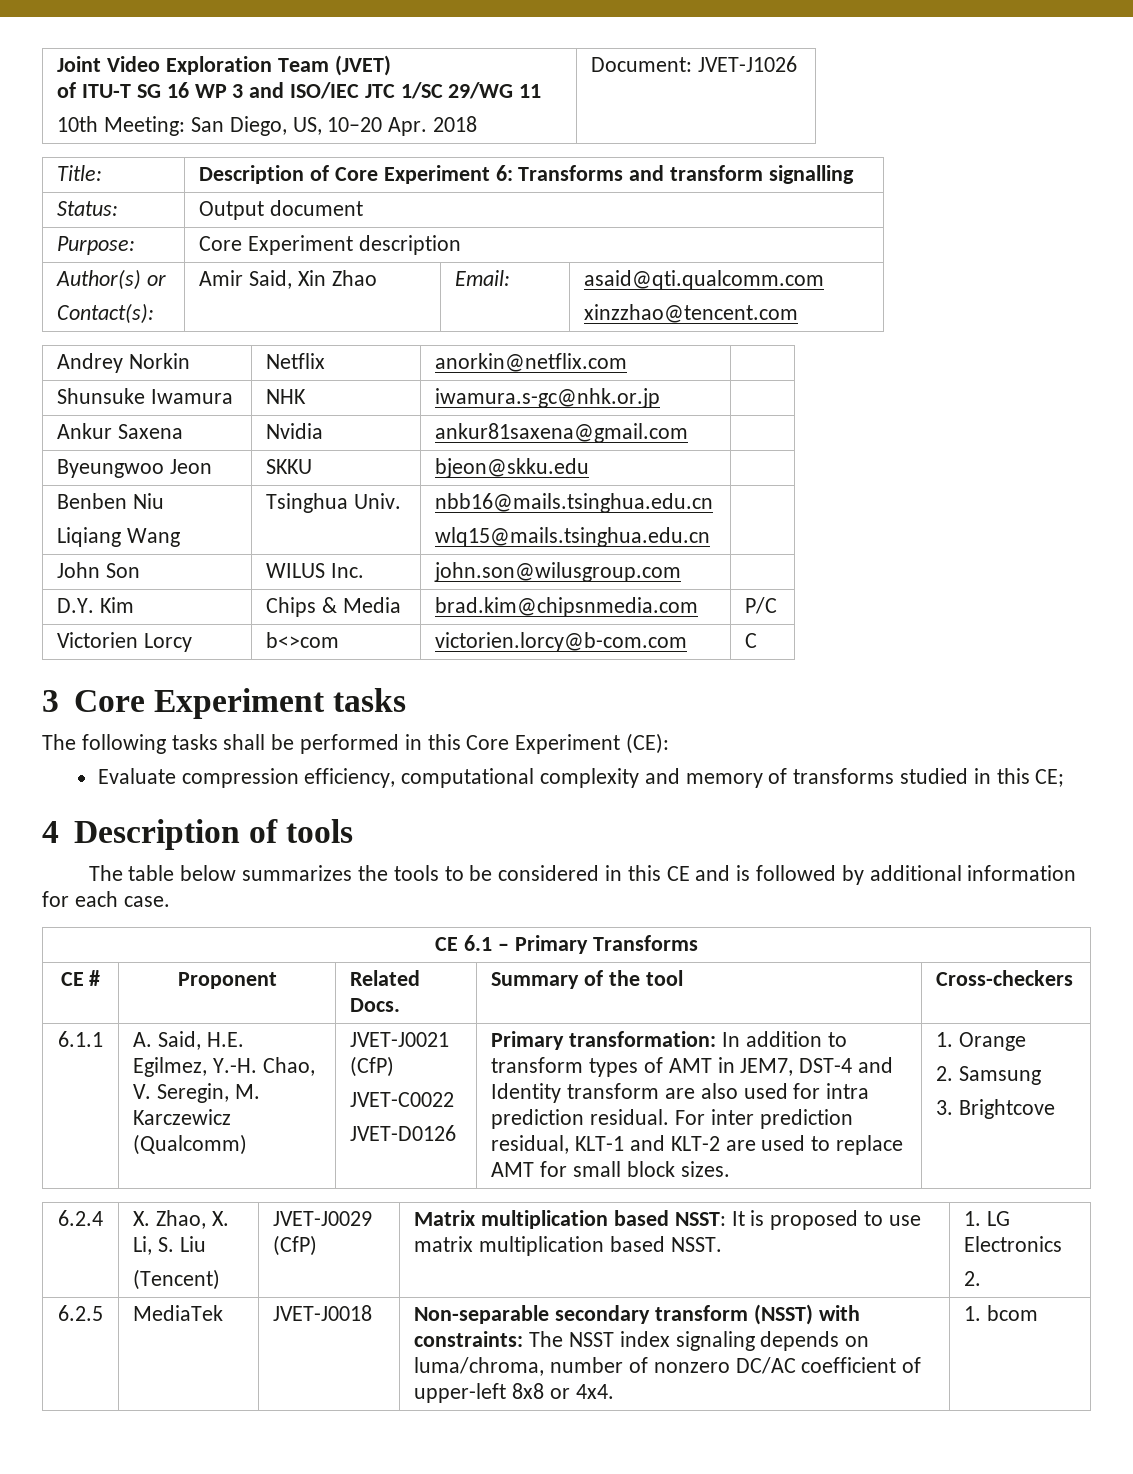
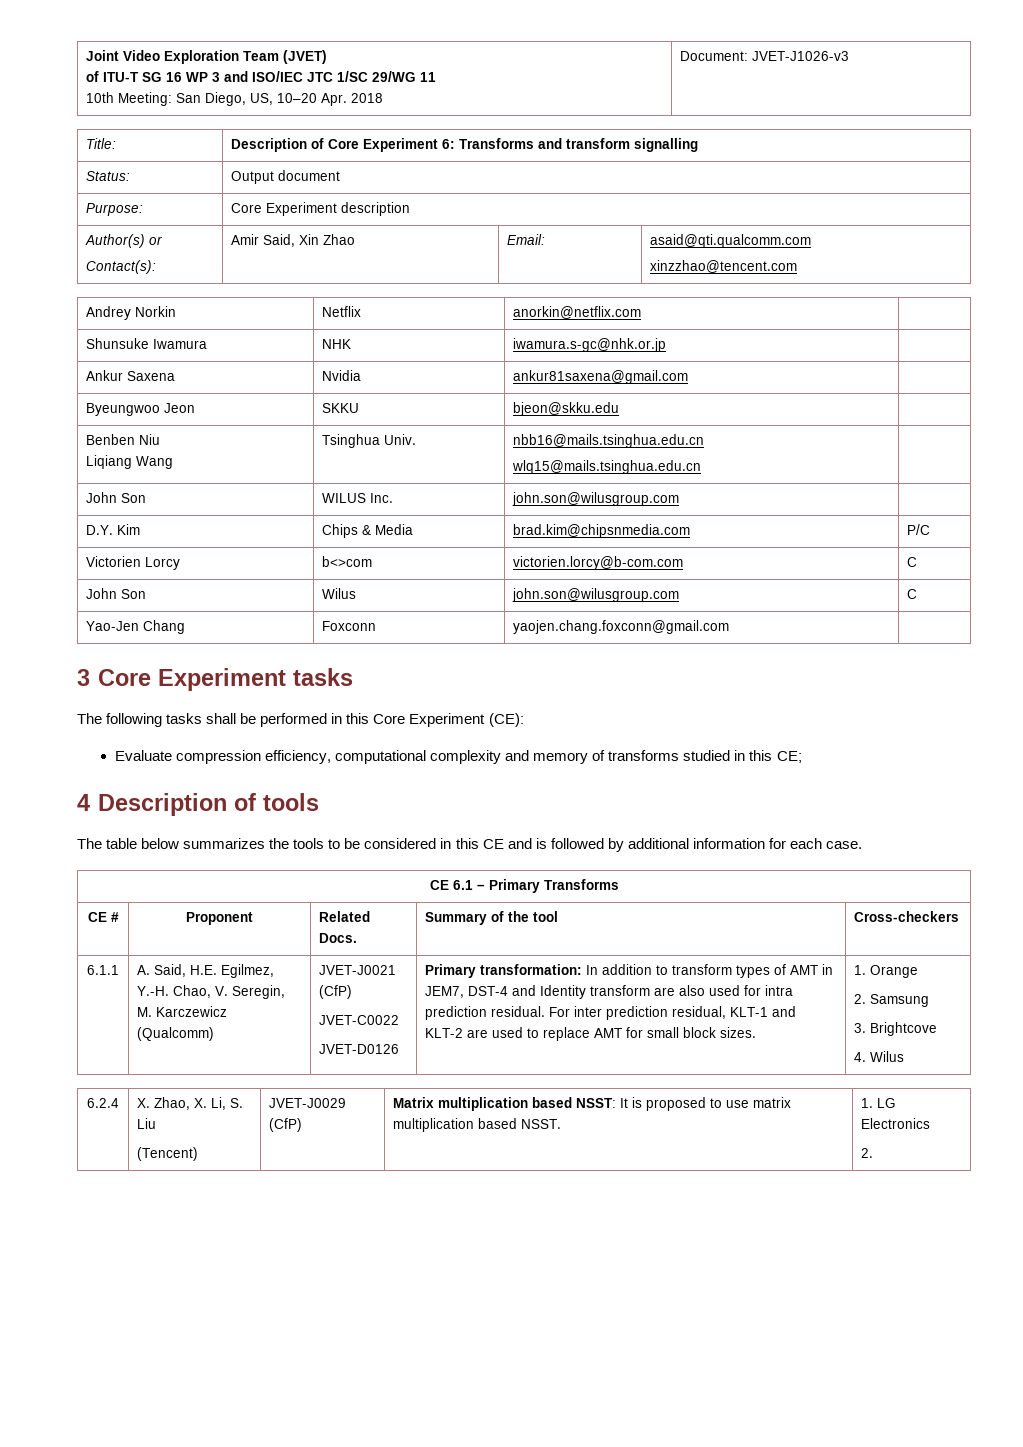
[698,56,798,72] JVET-J1026 -> [752,51,850,61] JVET-J1026-v3
(758, 640) none -> [86,588,147,599] [322,588,357,599] [512,588,680,602] [907,589,918,599] [86,620,186,634] [322,621,377,631] [513,620,730,634] // John Son | Wilus | john.son@wilusgroup.com | C // Yao-Jen Chang | Foxconn | yaojen.chang.foxconn@gmail.com |
(1056, 1109) none -> [854,1051,905,1062] // 4. Wilus
[58,1305,103,1321] [133,1305,224,1321] [273,1305,373,1321] [414,1304,860,1325] [414,1331,870,1351] [414,1357,922,1376] [414,1383,614,1403] [964,1305,1039,1321] // 6.2.5 | MediaTek | JVET-J0018 | Non-separable secondary transform (NSST) with constraints: The NSST index signaling depends on luma/chroma, number of nonzero DC/AC coefficient of upper-left 8x8 or 4x4. | 1. bcom -> (874, 1153) none

